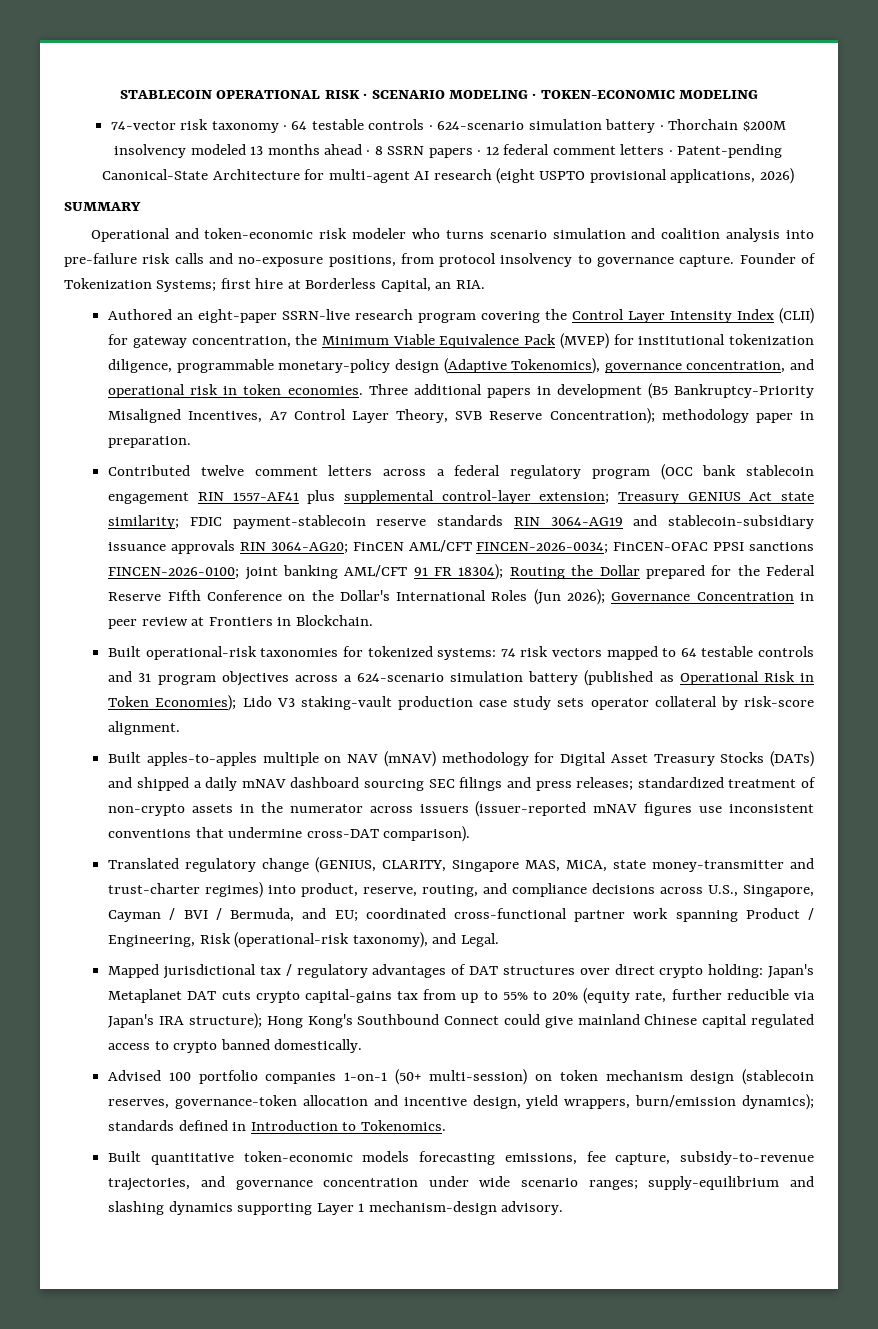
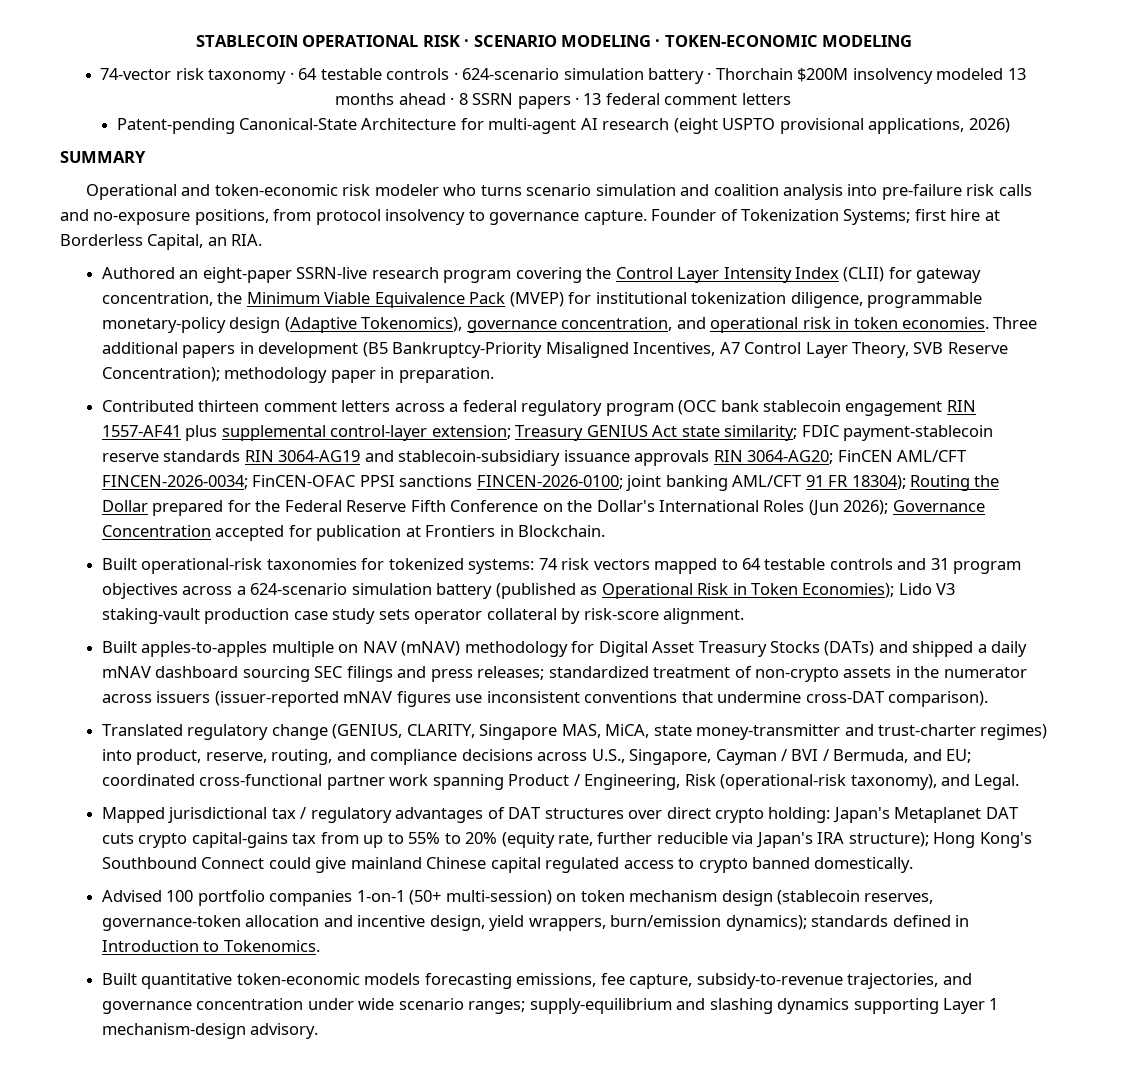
[485,146,499,155] 12 -> [583,93,602,105] 13
[668,150,673,155] · -> (791, 99) //
[200,465,244,476] twelve -> [198,400,260,412] thirteen
[800,592,814,601] [108,617,188,629] in peer review -> [215,525,402,541] accepted for publication

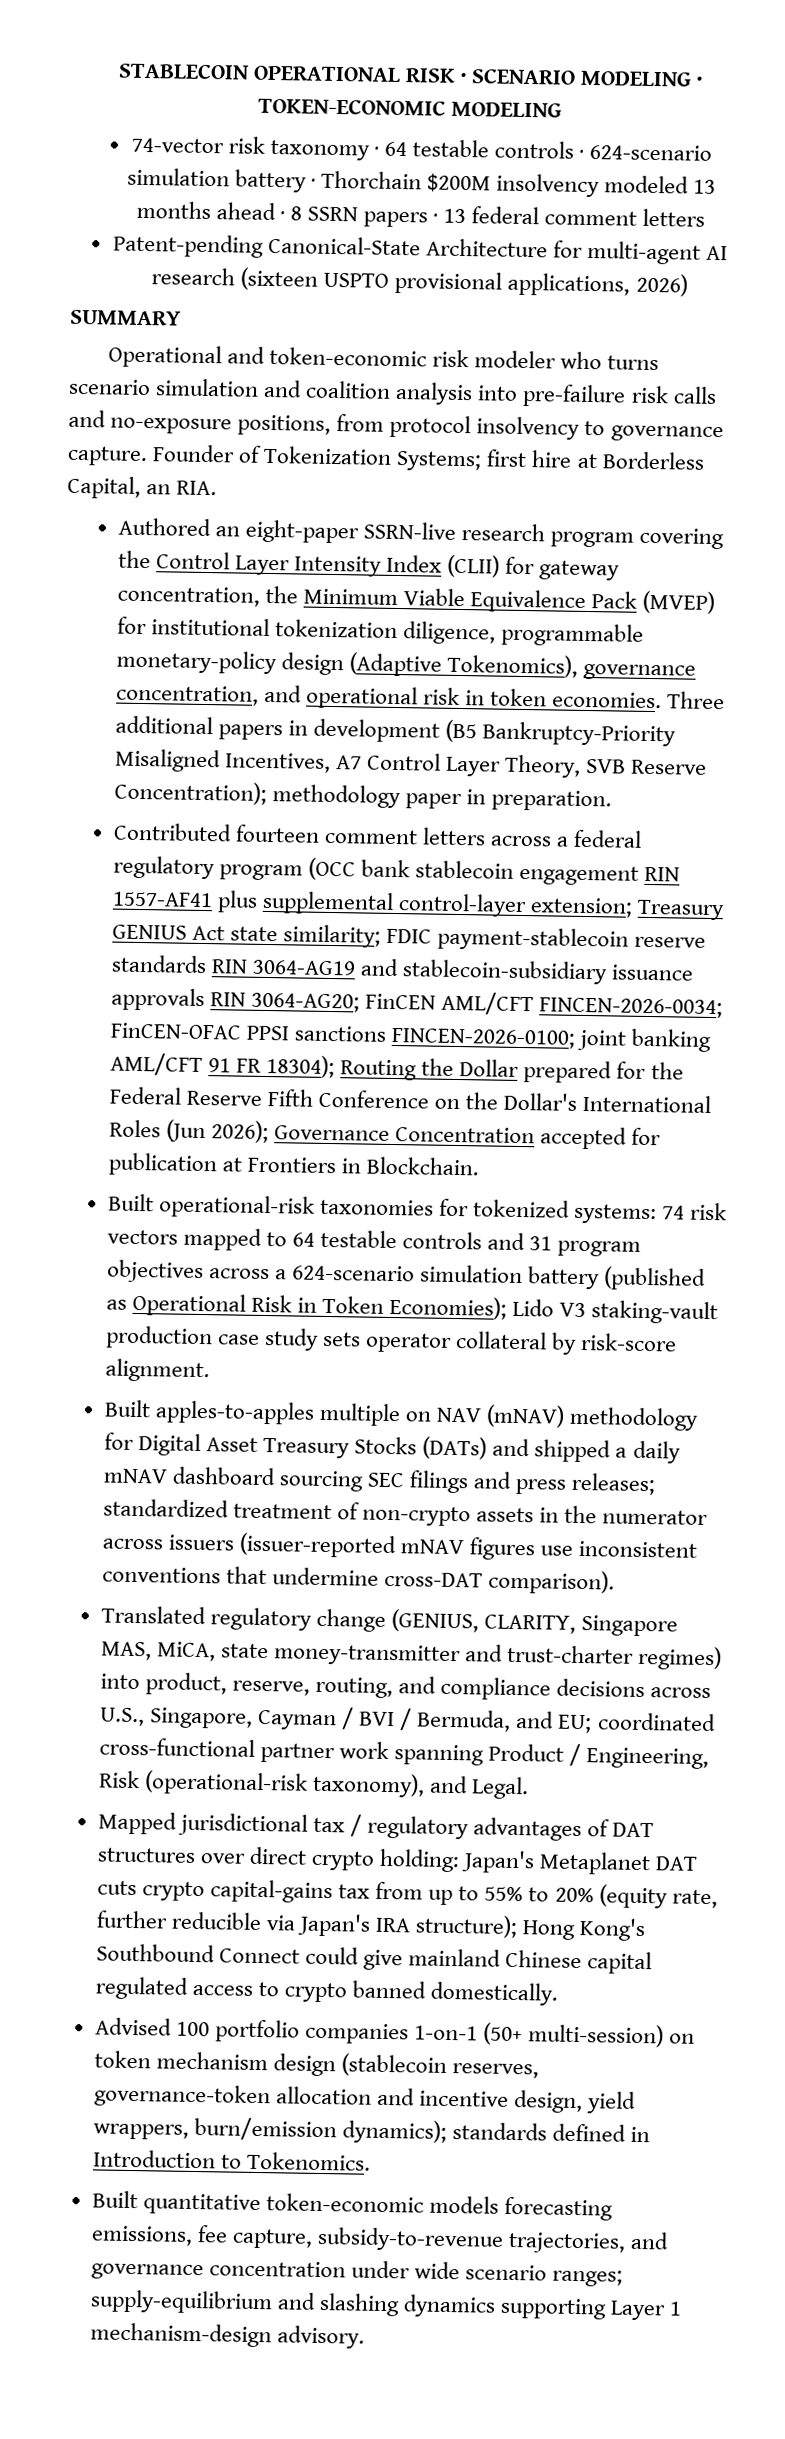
[673,118,718,134] (eight -> [240,267,319,291] (sixteen
[198,400,260,412] thirteen -> [234,824,320,843] fourteen

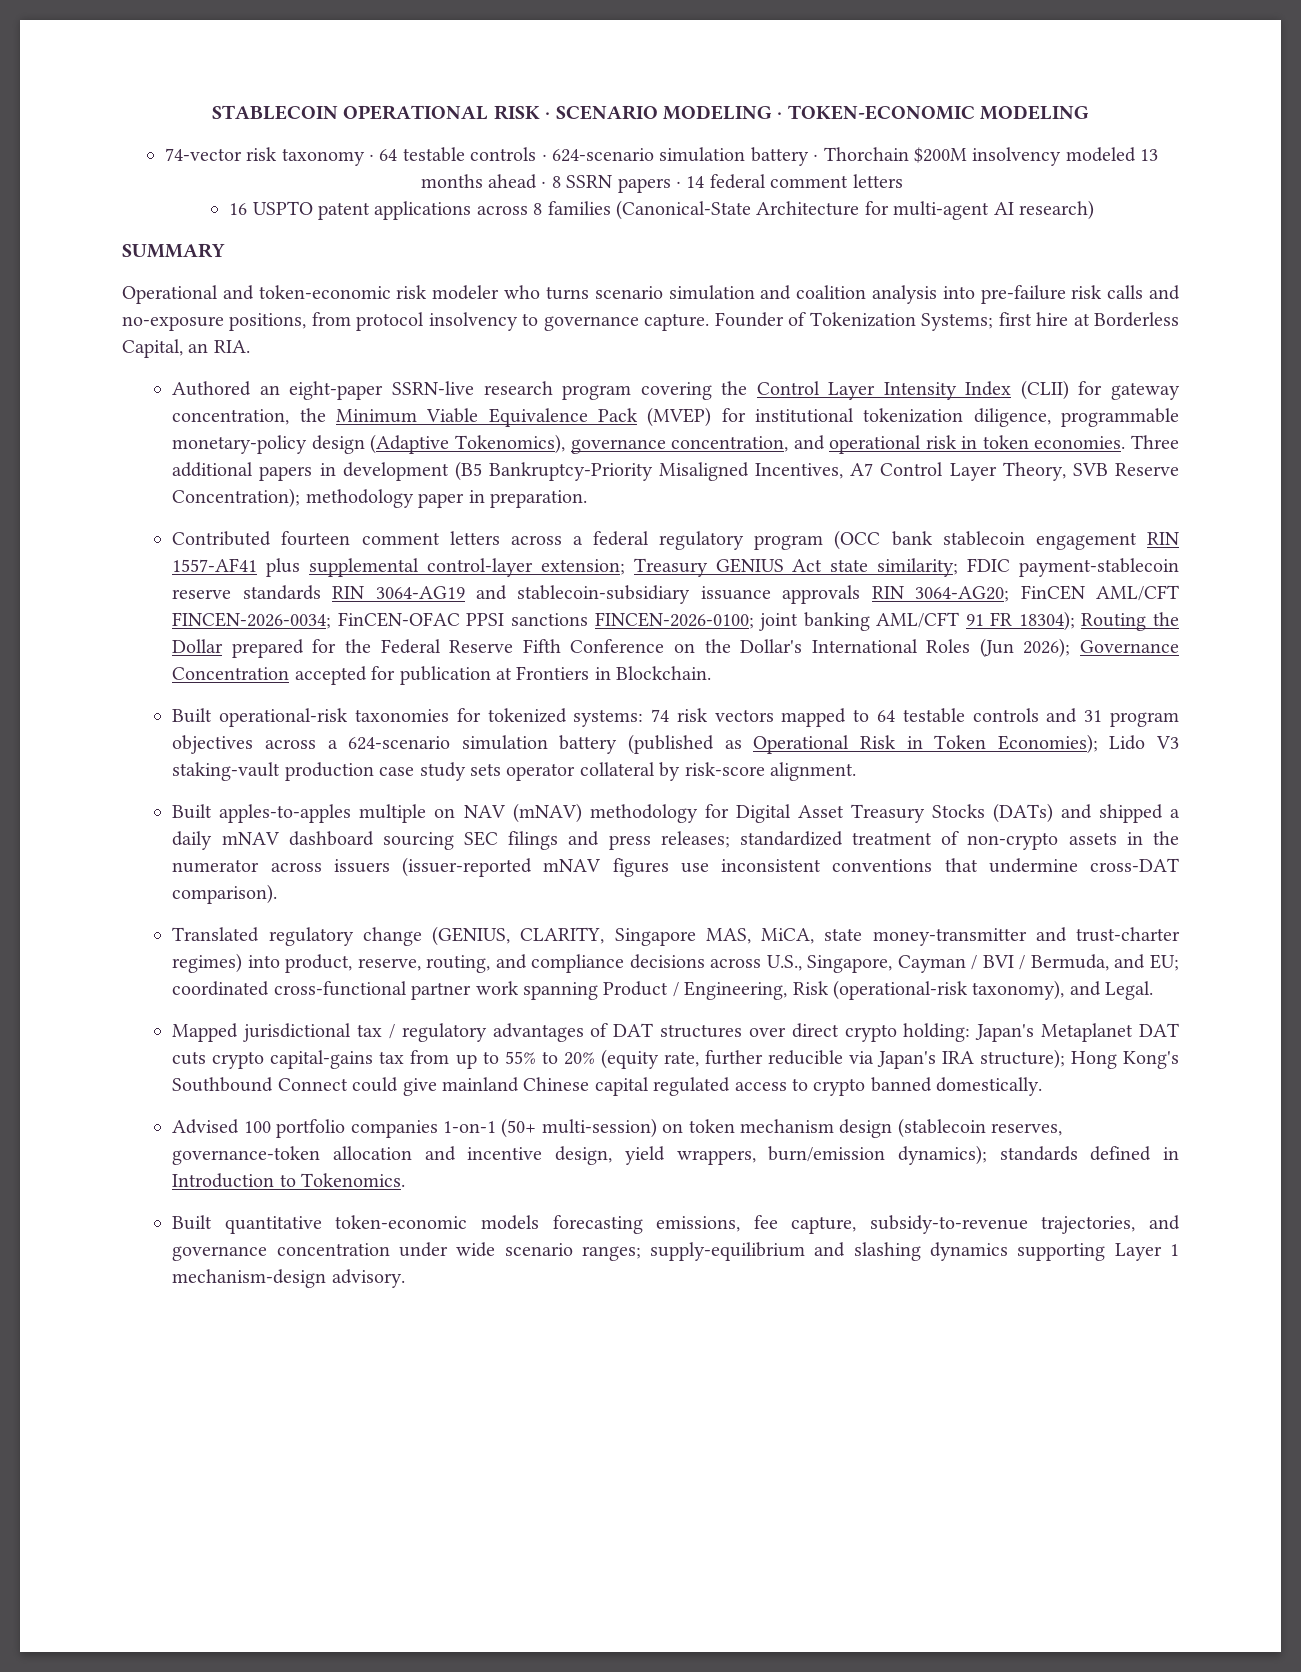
[443,208,467,224] 13 -> [686,176,705,188] 14
[112,233,729,265] [151,267,688,297] Patent-pending Canonical-State Architecture for multi-agent AI research (sixteen USPTO provisional applications, 2026) -> [229,200,1094,220] 16 USPTO patent applications across 8 families (Canonical-State Architecture for multi-agent AI research)

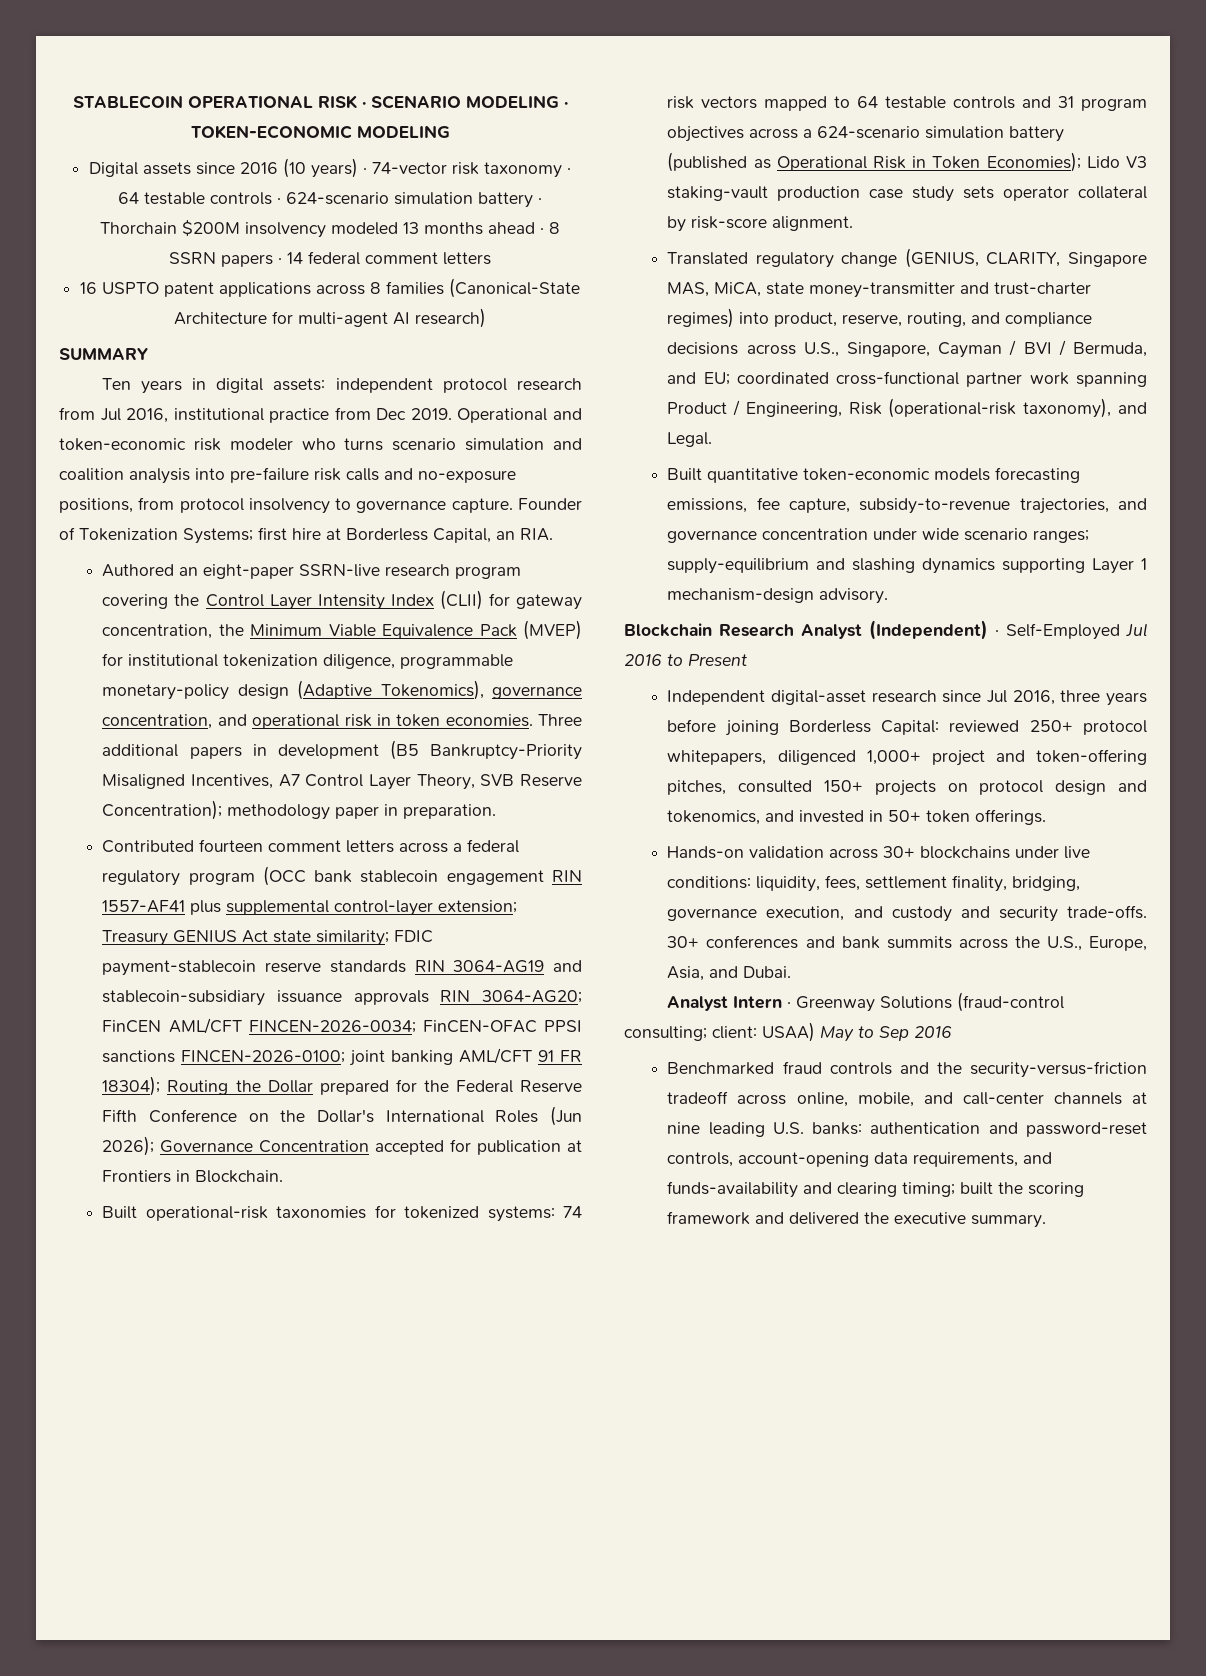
(1090, 112) none -> [89,158,368,178] Digital assets since 2016 (10 years) ·
(225, 250) none -> [101,378,582,394] [59,407,452,423] Ten years in digital assets: independent protocol research from Jul 2016, institutional practice from Dec 2019.
[172,803,1180,823] [172,831,1179,850] [172,857,1179,877] [172,884,278,904] // Built apples-to-apples multiple on NAV (mNAV) methodology for Digital Asset Treasury Stocks (DATs) and shipped a daily mNAV dashboard sourcing SEC filings and press releases; standardized treatment of non-crypto assets in the numerator across issuers (issuer-reported mNAV figures use inconsistent conventions that undermine cross-DAT comparison). -> (854, 223) none
[172,1023,1180,1042] [172,1049,1179,1069] [172,1077,1043,1096] [172,1118,1063,1138] [172,1145,1179,1165] [172,1173,406,1188] // Mapped jurisdictional tax / regulatory advantages of DAT structures over direct crypto holding: Japan's Metaplanet DAT cuts crypto capital-gains tax from up to 55% to 20% (equity rate, further reducible via Japan's IRA structure); Hong Kong's Southbound Connect could give mainland Chinese capital regulated access to crypto banned domestically. // Advised 100 portfolio companies 1-on-1 (50+ multi-session) on token mechanism design (stablecoin reserves, governance-token allocation and incentive design, yield wrappers, burn/emission dynamics); standards defined in Introduction to Tokenomics. -> (713, 439) none
(405, 1278) none -> [624,620,1147,640] [624,654,747,666] [667,690,1147,706] [667,719,1147,736] [667,749,1147,766] [667,780,1147,796] [667,809,1047,825] [667,846,1091,859] [667,875,1081,892] [667,905,1147,922] [667,935,1147,951] [667,966,792,981] [666,992,1064,1012] [624,1022,952,1042] [667,1061,1147,1078] [667,1091,1147,1107] [667,1122,1147,1137] [667,1152,1053,1167] [667,1181,1085,1198] [667,1211,1047,1228] // Blockchain Research Analyst (Independent) · Self-Employed Jul 2016 to Present // Independent digital-asset research since Jul 2016, three years before joining Borderless Capital: reviewed 250+ protocol whitepapers, diligenced 1,000+ project and token-offering pitches, consulted 150+ projects on protocol design and tokenomics, and invested in 50+ token offerings. // Hands-on validation across 30+ blockchains under live conditions: liquidity, fees, settlement finality, bridging, governance execution, and custody and security trade-offs. 30+ conferences and bank summits across the U.S., Europe, Asia, and Dubai. // Analyst Intern · Greenway Solutions (fraud-control consulting; client: USAA) May to Sep 2016 // Benchmarked fraud controls and the security-versus-friction tradeoff across online, mobile, and call-center channels at nine leading U.S. banks: authentication and password-reset controls, account-opening data requirements, and funds-availability and clearing timing; built the scoring framework and delivered the executive summary.

